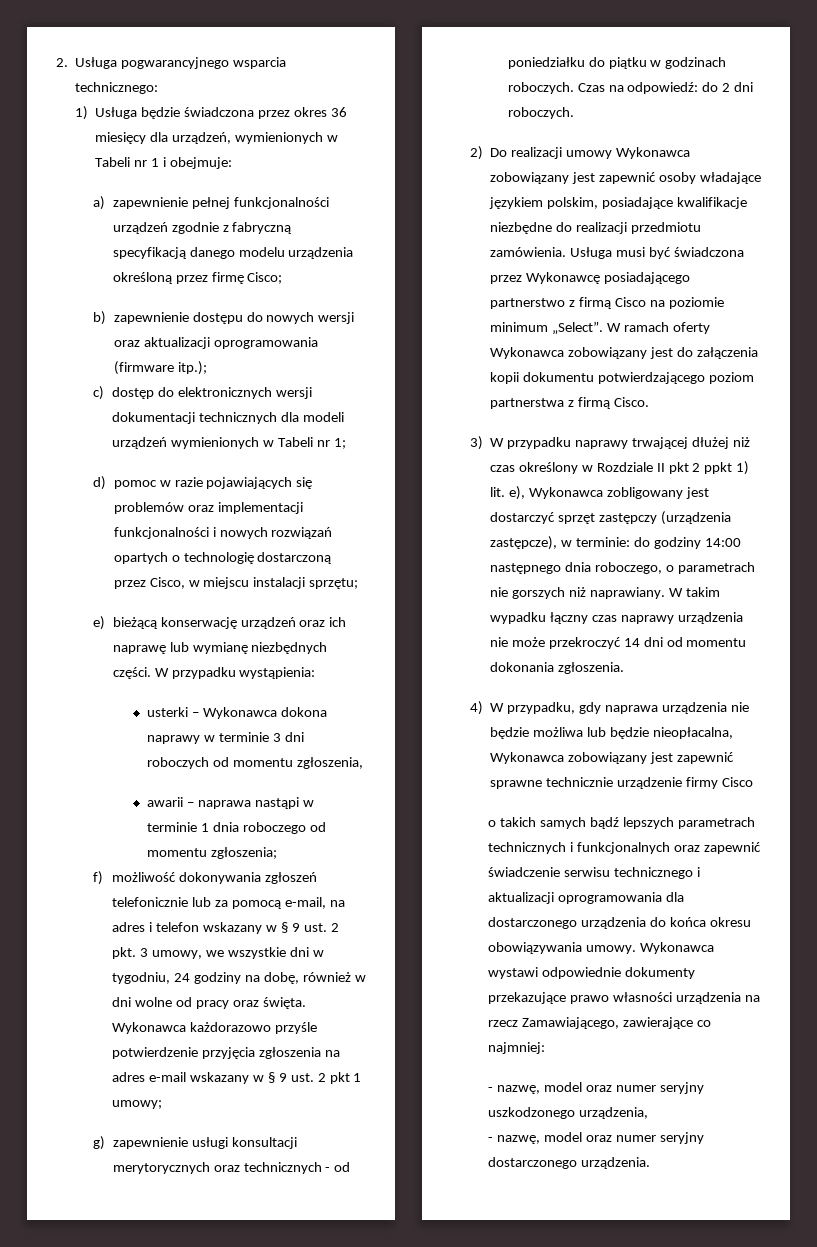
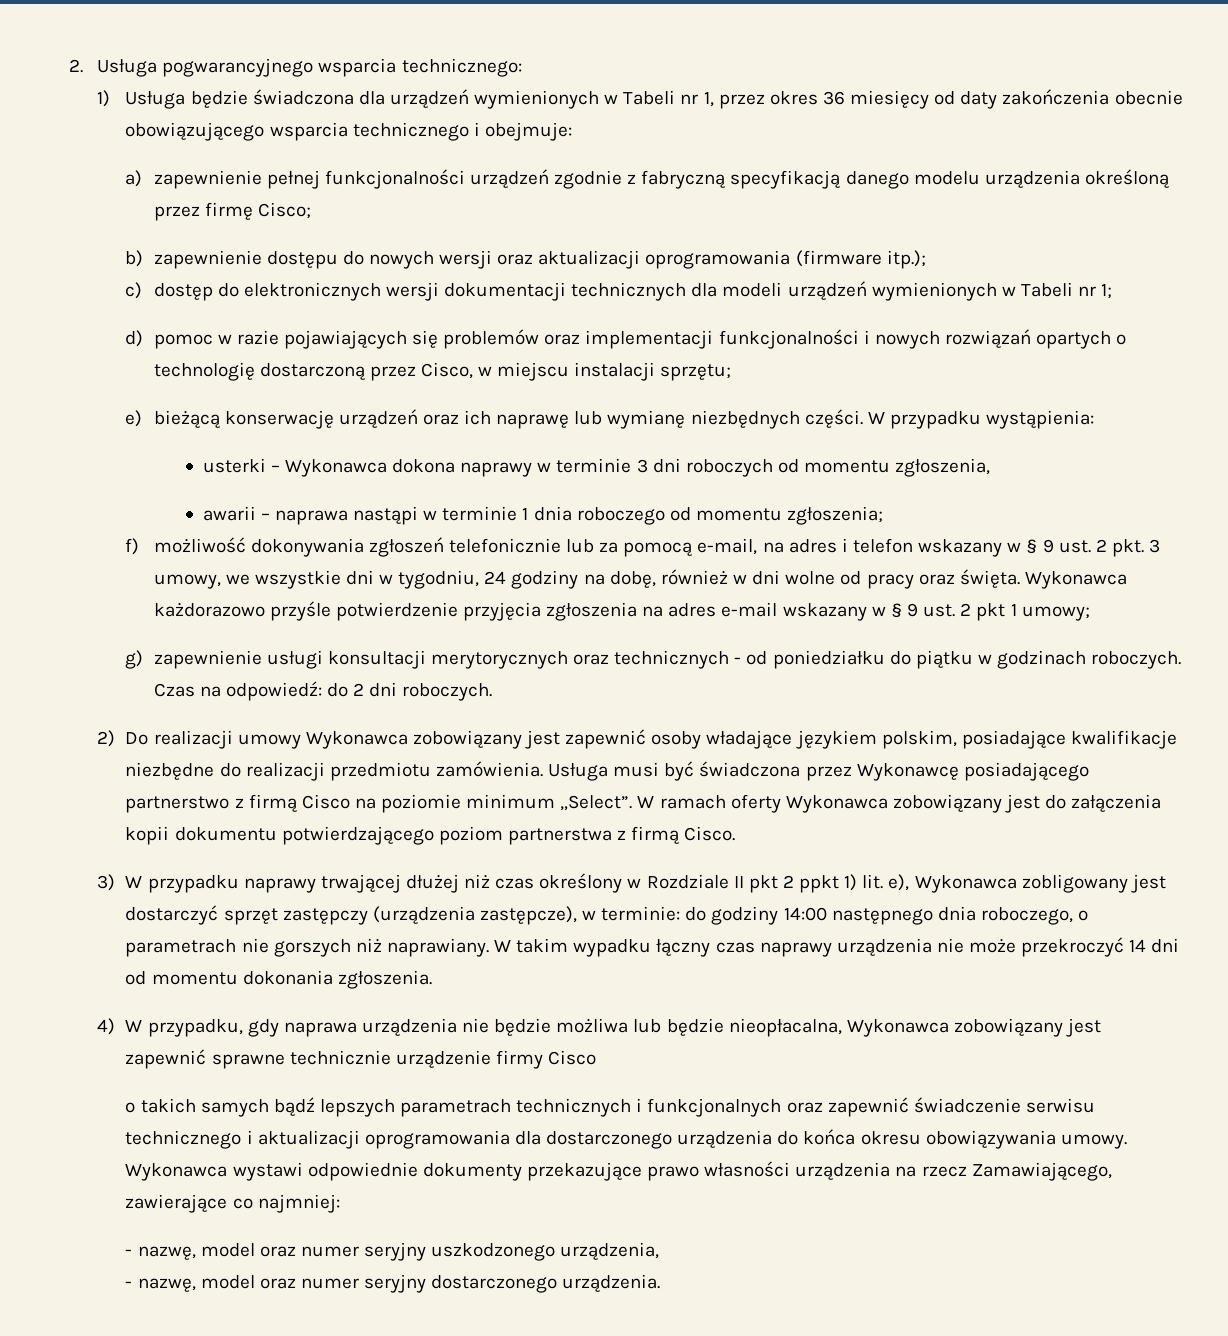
[257,107,347,119] [94,132,338,144] [94,157,159,167] przez okres 36 miesięcy dla urządzeń, wymienionych w Tabeli nr 1 -> [358,89,1183,109] [125,122,469,141] dla urządzeń wymienionych w Tabeli nr 1, przez okres 36 miesięcy od daty zakończenia obecnie obowiązującego wsparcia technicznego

